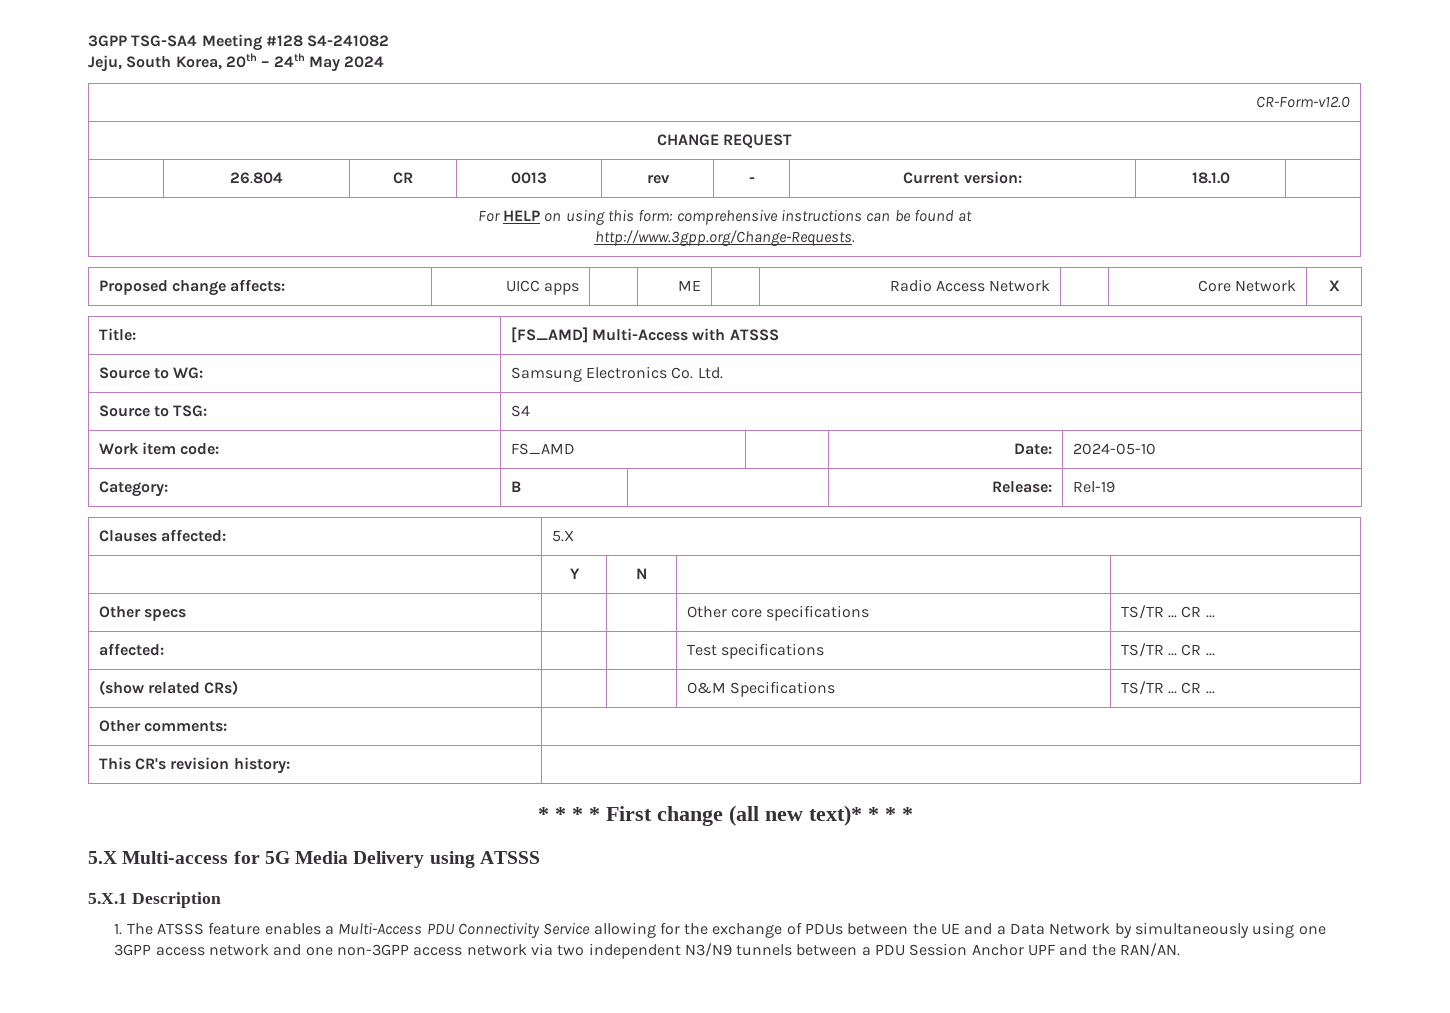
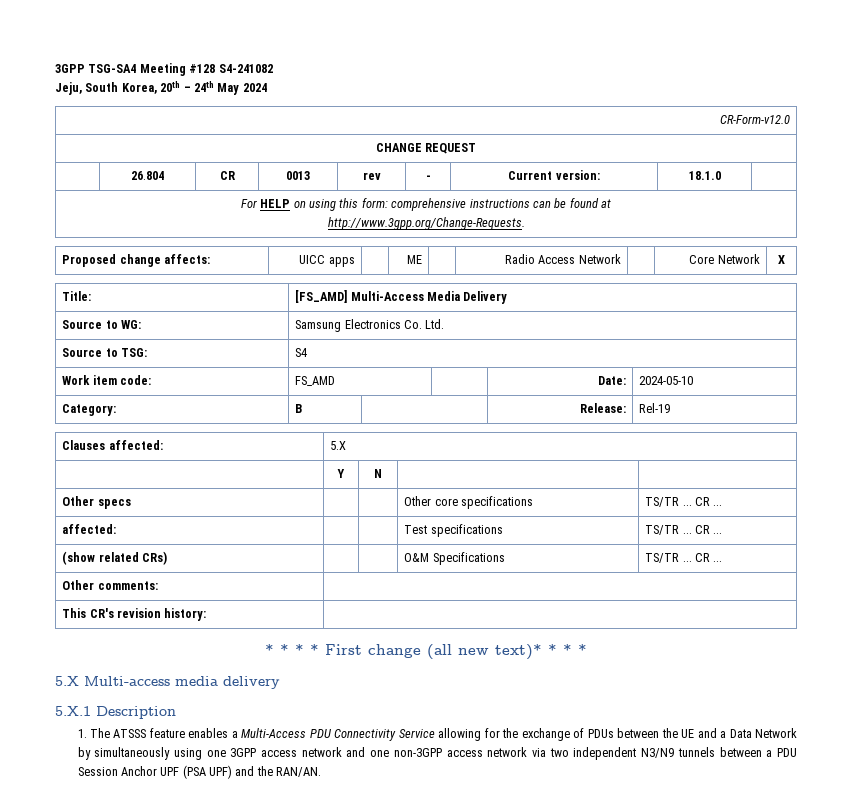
[692,328,779,341] with ATSSS -> [426,291,508,304] Media Delivery
[233,851,540,868] for 5G Media Delivery using ATSSS -> [175,676,280,689] media delivery
(1056, 950) none -> [182,765,233,779] (PSA UPF)

